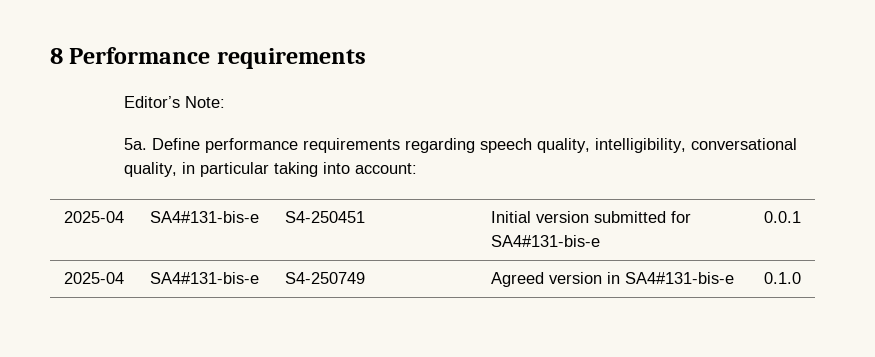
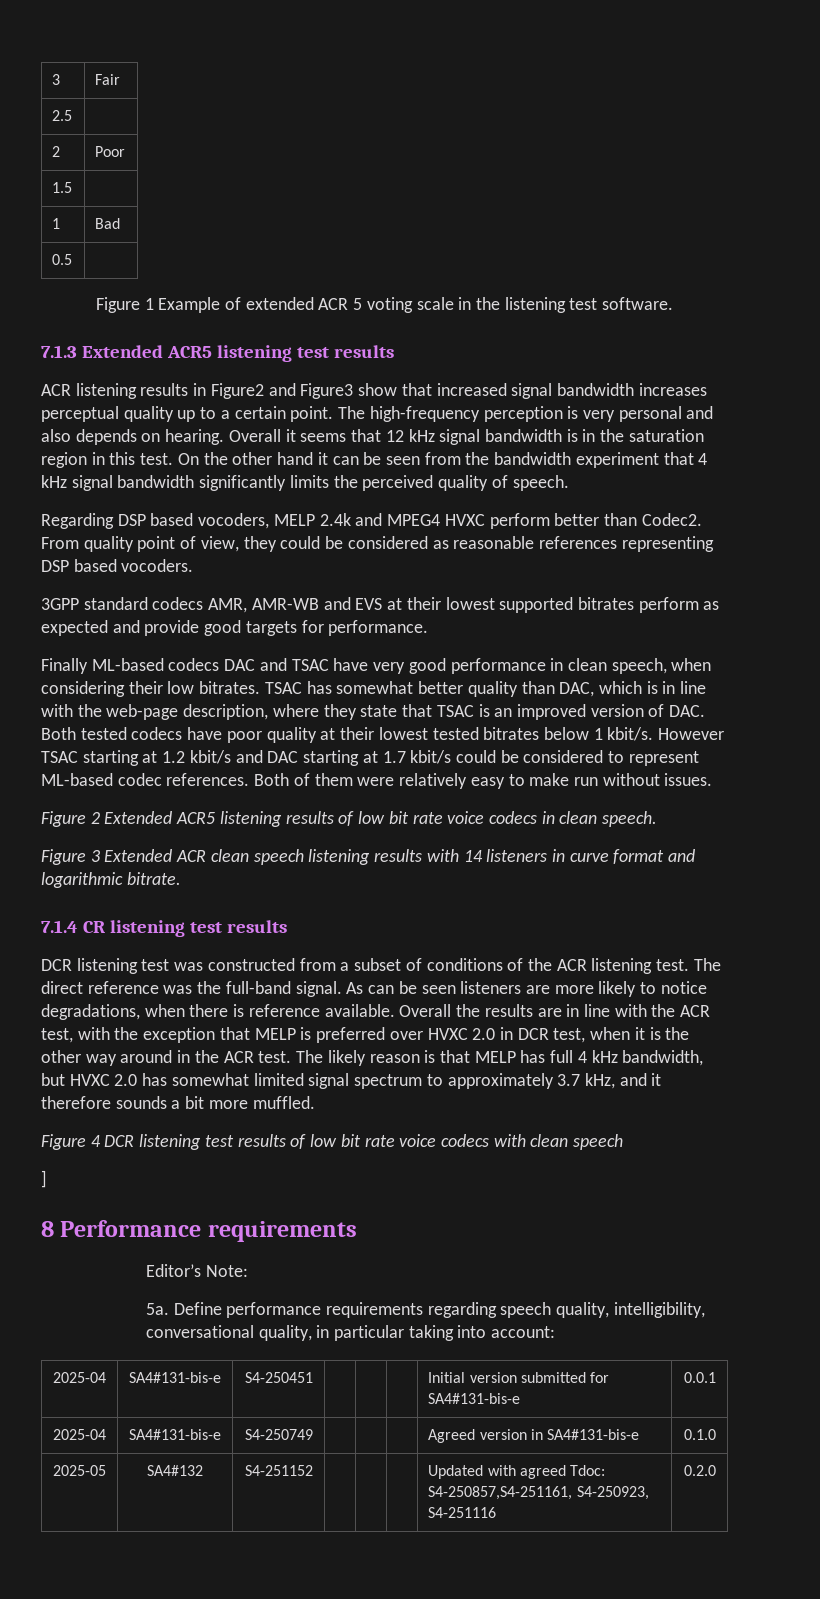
(50, 56) none -> [52,74,61,85] [95,74,121,85] [52,110,73,121] [52,146,61,157] [95,146,126,157] [52,182,73,193] [52,218,61,229] [95,218,121,229] [52,254,73,265] [95,297,674,313] [41,345,394,362] [41,383,707,399] [41,406,714,422] [41,429,704,445] [41,452,708,468] [41,475,569,491] [41,513,702,529] [41,536,714,552] [41,559,194,572] [41,597,720,613] [41,620,429,636] [41,658,712,674] [41,681,707,697] [41,704,706,720] [41,727,725,743] [41,750,699,766] [41,773,713,789] [41,811,658,827] [41,849,696,865] [41,872,181,888] [41,920,287,937] [41,958,721,974] [41,981,707,997] [41,1004,711,1020] [41,1027,690,1043] [41,1050,704,1066] [41,1073,662,1089] [41,1096,315,1109] [41,1134,624,1150] [41,1170,47,1188] 3 | Fair // 2.5 | // 2 | Poor // 1.5 | // 1 | Bad // 0.5 | // Figure 1 Example of extended ACR 5 voting scale in the listening test software. // 7.1.3 Extended ACR5 listening test results // ACR listening results in Figure2 and Figure3 show that increased signal bandwidth increases perceptual quality up to a certain point. The high-frequency perception is very personal and also depends on hearing. Overall it seems that 12 kHz signal bandwidth is in the saturation region in this test. On the other hand it can be seen from the bandwidth experiment that 4 kHz signal bandwidth significantly limits the perceived quality of speech. // Regarding DSP based vocoders, MELP 2.4k and MPEG4 HVXC perform better than Codec2. From quality point of view, they could be considered as reasonable references representing DSP based vocoders. // 3GPP standard codecs AMR, AMR-WB and EVS at their lowest supported bitrates perform as expected and provide good targets for performance. // Finally ML-based codecs DAC and TSAC have very good performance in clean speech, when considering their low bitrates. TSAC has somewhat better quality than DAC, which is in line with the web-page description, where they state that TSAC is an improved version of DAC. Both tested codecs have poor quality at their lowest tested bitrates below 1 kbit/s. However TSAC starting at 1.2 kbit/s and DAC starting at 1.7 kbit/s could be considered to represent ML-based codec references. Both of them were relatively easy to make run without issues. // Figure 2 Extended ACR5 listening results of low bit rate voice codecs in clean speech. // Figure 3 Extended ACR clean speech listening results with 14 listeners in curve format and logarithmic bitrate. // 7.1.4 CR listening test results // DCR listening test was constructed from a subset of conditions of the ACR listening test. The direct reference was the full-band signal. As can be seen listeners are more likely to notice degradations, when there is reference available. Overall the results are in line with the ACR test, with the exception that MELP is preferred over HVXC 2.0 in DCR test, when it is the other way around in the ACR test. The likely reason is that MELP has full 4 kHz bandwidth, but HVXC 2.0 has somewhat limited signal spectrum to approximately 3.7 kHz, and it therefore sounds a bit more muffled. // Figure 4 DCR listening test results of low bit rate voice codecs with clean speech // ] //
(801, 278) none -> [53,1465,106,1476] [147,1465,203,1476] [244,1465,313,1476] [428,1465,606,1479] [428,1486,649,1500] [428,1507,497,1518] [683,1465,716,1476] // 2025-05 | SA4#132 | S4-251152 | | | | Updated with agreed Tdoc: S4-250857,S4-251161, S4-250923, S4-251116 | 0.2.0

